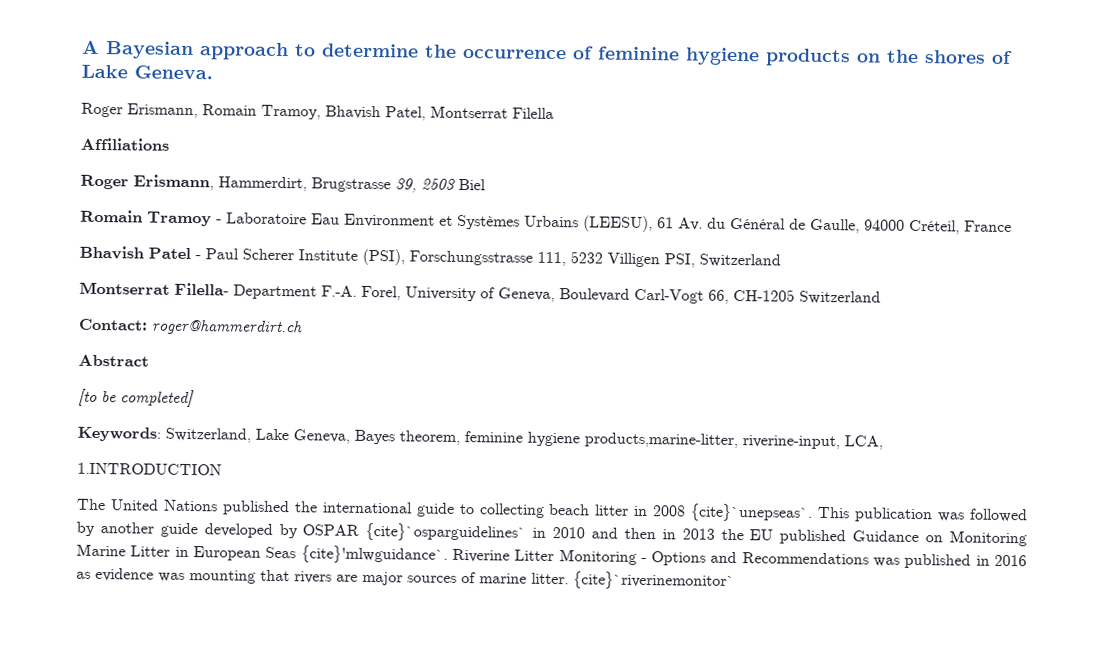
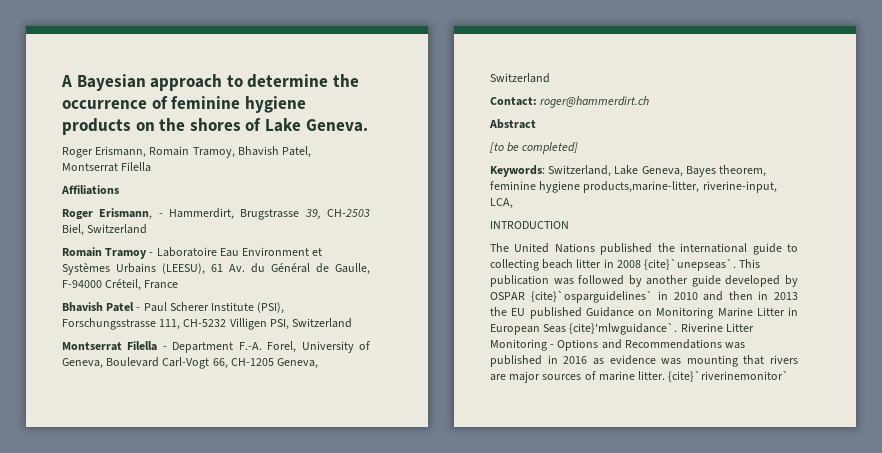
(214, 182) none -> [158,213,163,217] -
[421,178,486,191] 2503 Biel -> [327,209,370,217] [62,224,148,236] CH-2503 Biel, Switzerland
[864,219,905,231] 94000 -> [62,280,102,288] F-94000
[570,251,603,264] 5232 -> [183,319,227,327] CH-5232
[174,282,229,296] Filella- -> [127,341,167,351] Filella -
(795, 295) none -> [277,358,319,369] Geneva,
[77,462,222,476] 1.INTRODUCTION -> [490,221,569,229] INTRODUCTION

